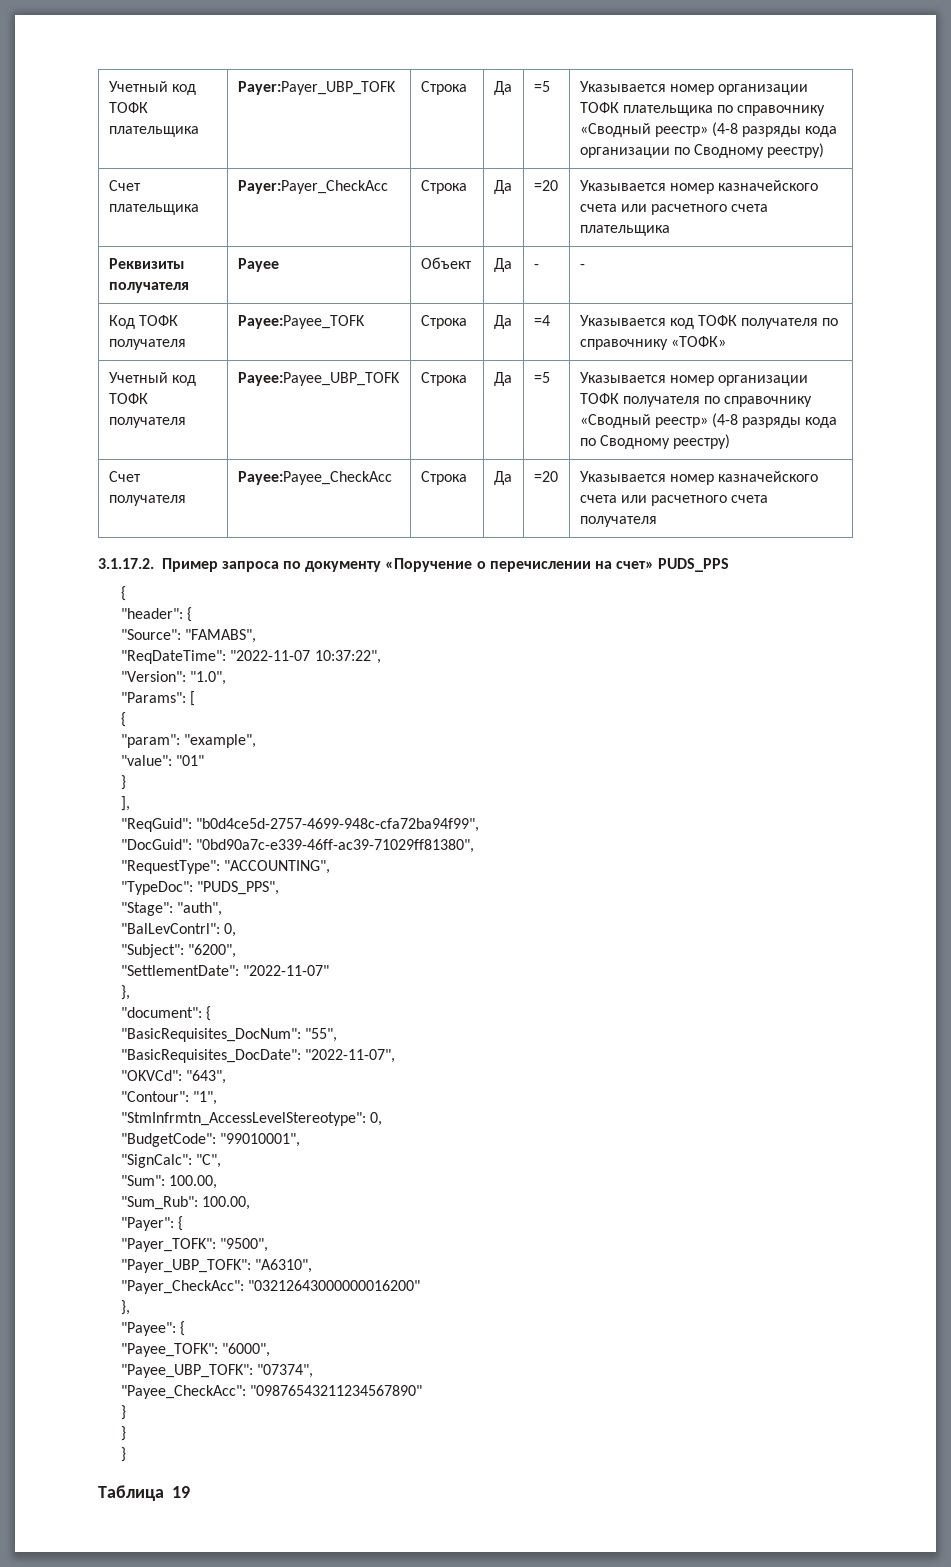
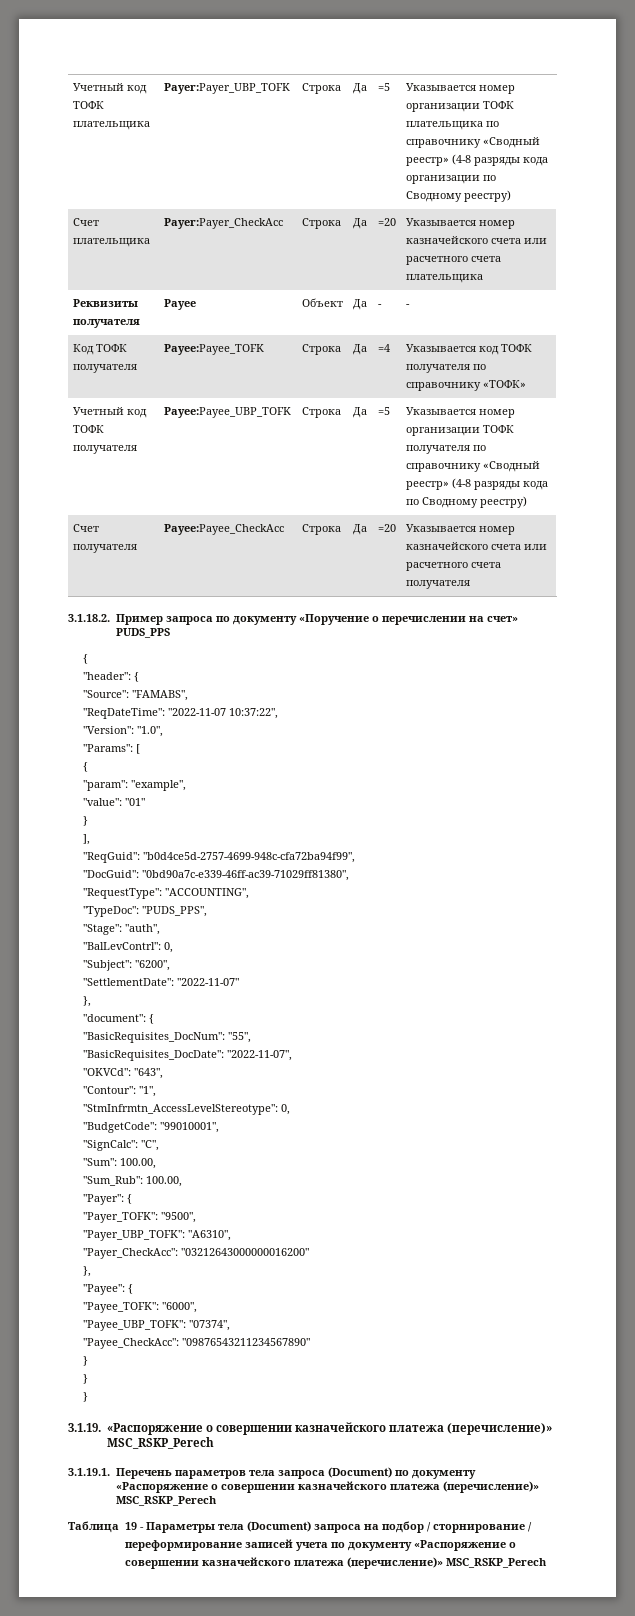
[98,558,154,569] 3.1.17.2. -> [68,614,110,622] 3.1.18.2.
[98,1485,190,1501] Таблица 19 -> [68,1422,553,1435] [106,1437,214,1449] [68,1467,476,1479] [115,1481,539,1493] [115,1496,217,1506] [68,1521,532,1533] [124,1539,516,1551] [124,1557,547,1569] 3.1.19. «Распоряжение о совершении казначейского платежа (перечисление)» MSC_RSKP_Perech // 3.1.19.1. Перечень параметров тела запроса (Document) по документу «Распоряжение о совершении казначейского платежа (перечисление)» MSC_RSKP_Perech // Таблица 19 - Параметры тела (Document) запроса на подбор / сторнирование / переформирование записей учета по документу «Распоряжение о совершении казначейского платежа (перечисление)» MSC_RSKP_Perech

